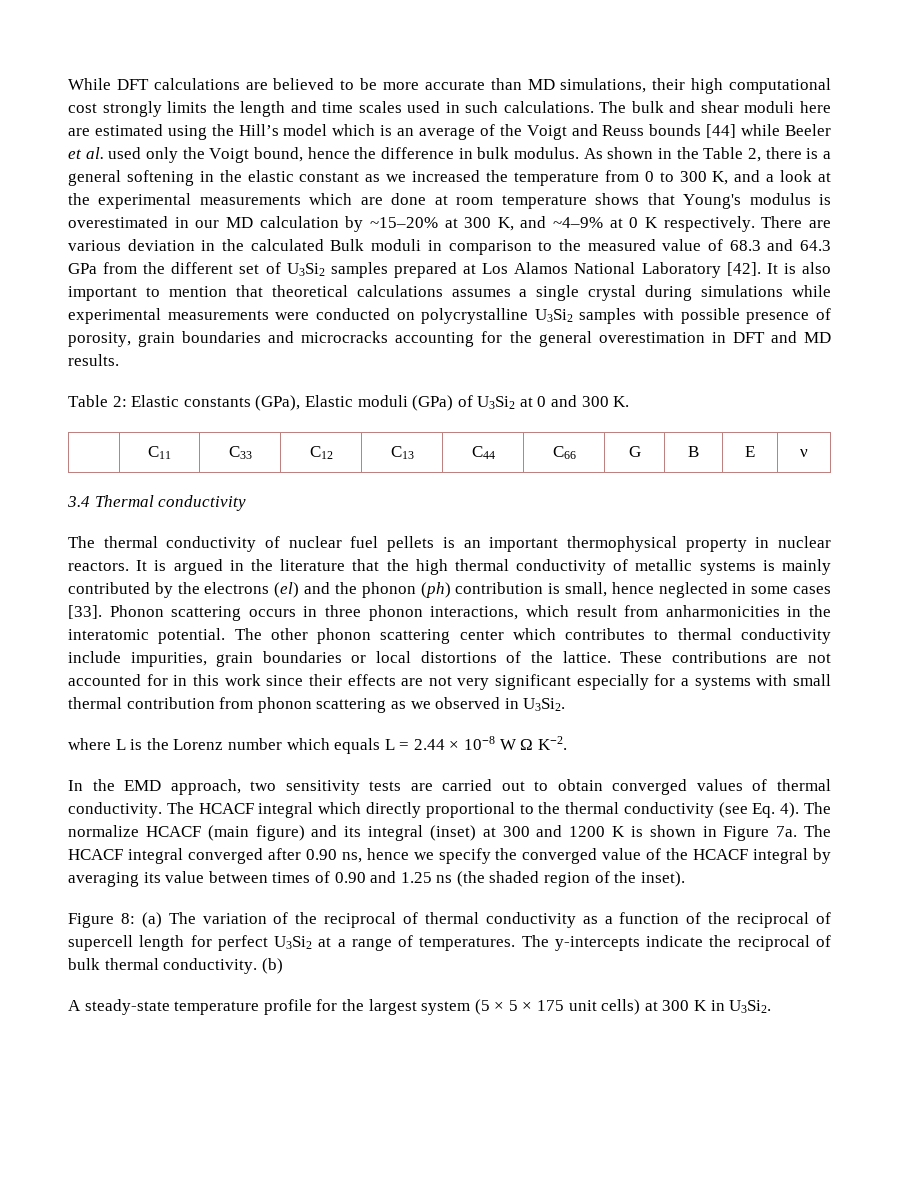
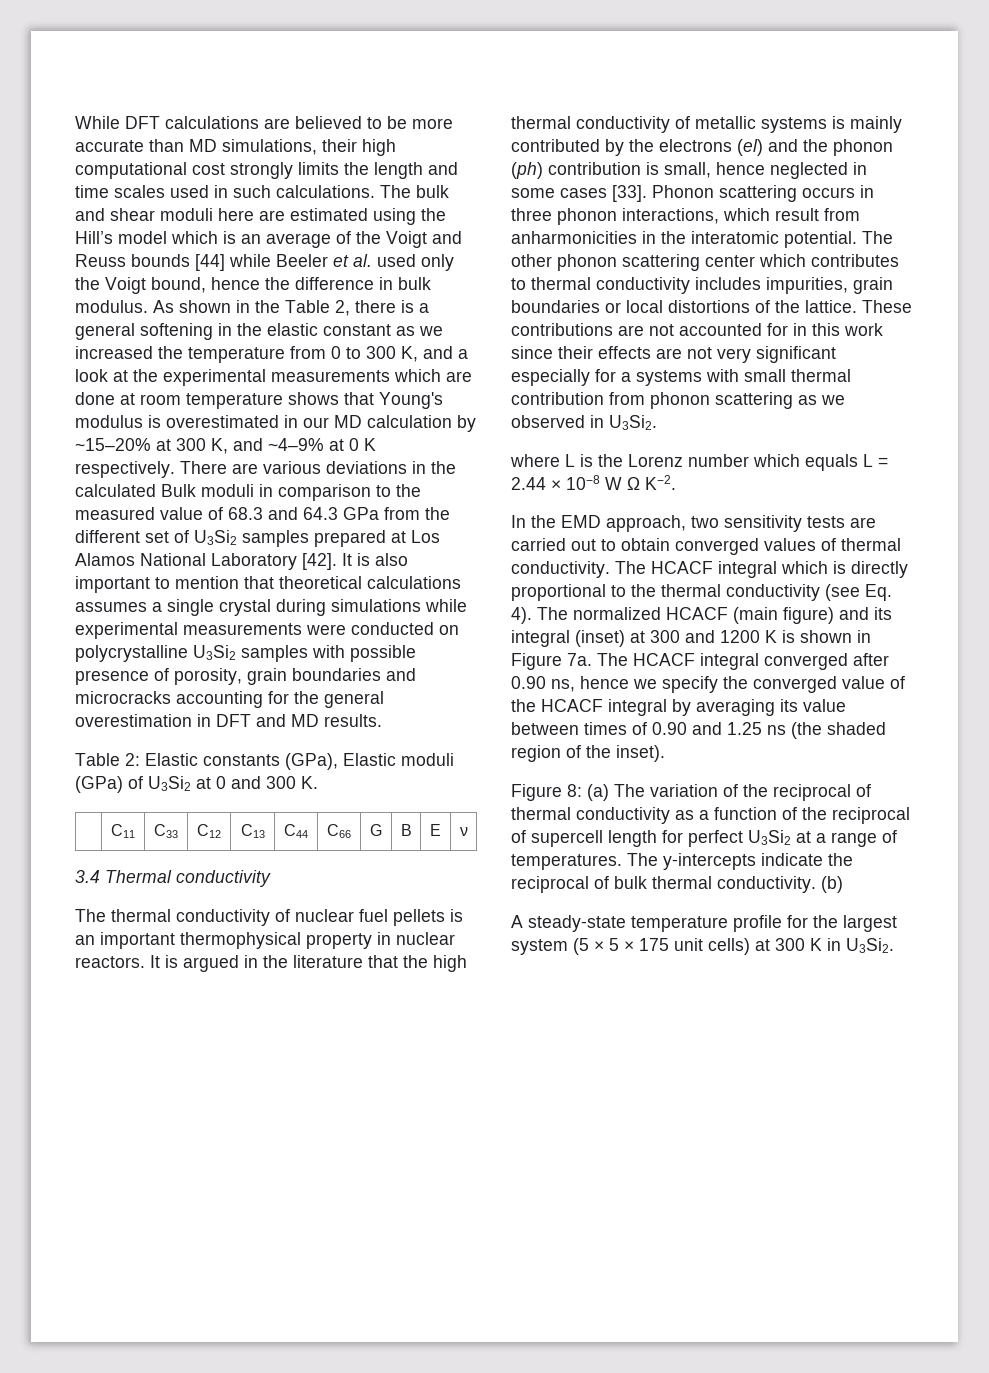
[127,239,195,251] deviation -> [326,461,407,474] deviations
[68,651,121,663] include -> [695,277,761,290] includes
(362, 808) none -> [833,561,846,574] is
[68,825,139,837] normalize -> [573,607,661,620] normalized

